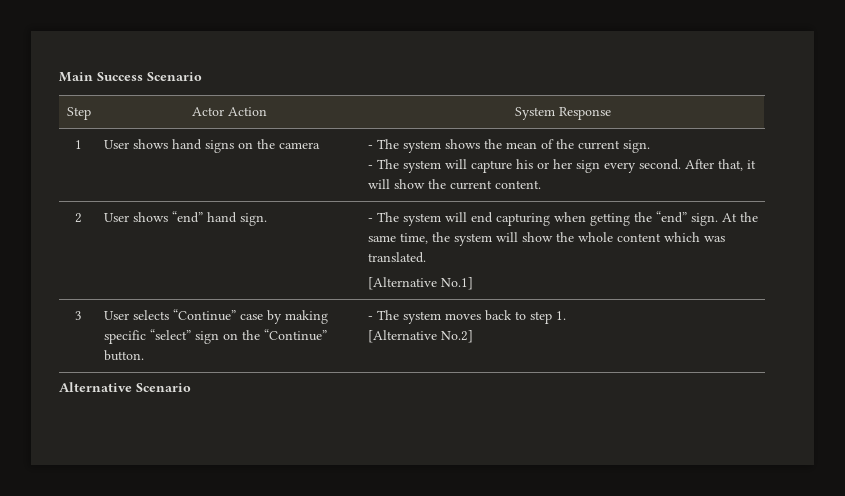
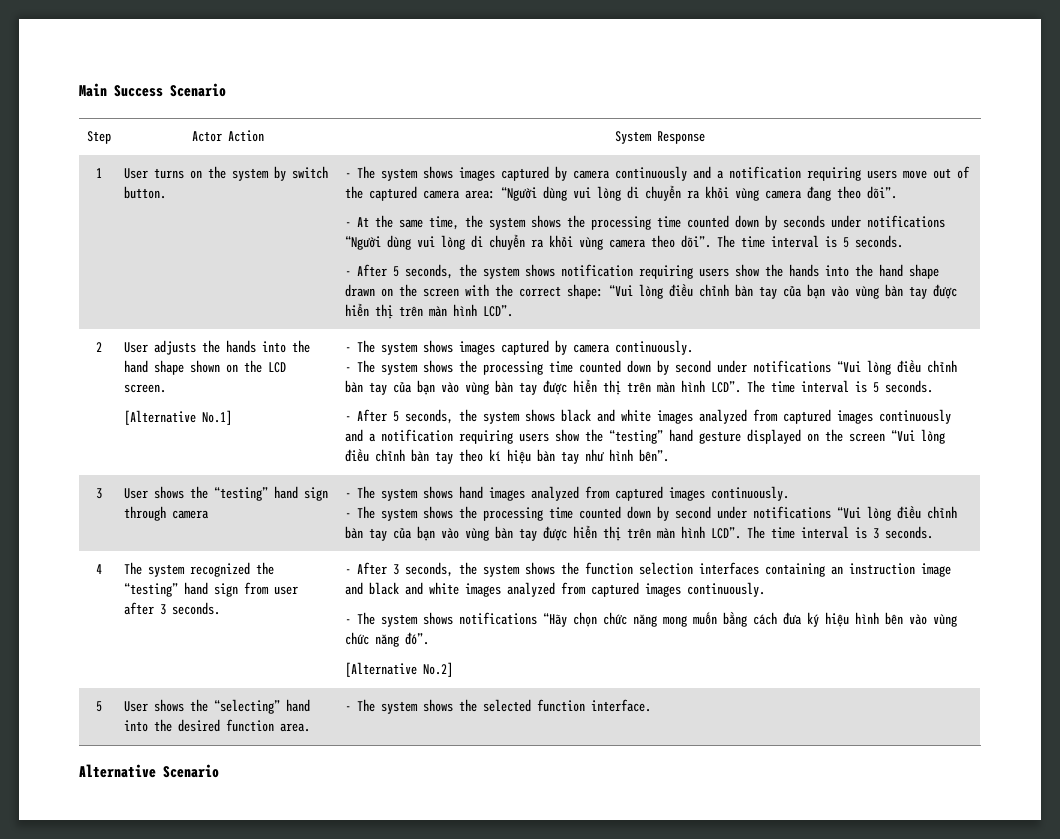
[132,139,275,153] shows hand signs on the -> [153,166,328,181] [123,186,166,199] [344,166,970,181] [344,185,897,201] [344,215,945,230] [344,234,903,250] [344,264,939,279] [344,284,957,299] [344,303,513,319] [95,342,102,352] [123,340,310,355] [123,360,286,375] [123,384,166,393] [123,410,232,425] [344,340,693,355] [344,360,957,375] [344,379,933,395] [344,409,951,424] [344,429,945,444] [344,449,669,464] [95,488,102,499] [123,486,328,501] [123,506,166,521] turns on the system by switch button. | - The system shows images captured by camera continuously and a notification requiring users move out of the captured camera area: “Người dùng vui lòng di chuyển ra khỏi vùng camera đang theo dõi”. // - At the same time, the system shows the processing time counted down by seconds under notifications “Người dùng vui lòng di chuyển ra khỏi vùng camera theo dõi”. The time interval is 5 seconds. // - After 5 seconds, the system shows notification requiring users show the hands into the hand shape drawn on the screen with the correct shape: “Vui lòng điều chỉnh bàn tay của bạn vào vùng bàn tay được hiển thị trên màn hình LCD”. // 2 | User adjusts the hands into the hand shape shown on the LCD screen. // [Alternative No.1] | - The system shows images captured by camera continuously. // - The system shows the processing time counted down by second under notifications “Vui lòng điều chỉnh bàn tay của bạn vào vùng bàn tay được hiển thị trên màn hình LCD”. The time interval is 5 seconds. // - After 5 seconds, the system shows black and white images analyzed from captured images continuously and a notification requiring users show the “testing” hand gesture displayed on the screen “Vui lòng điều chỉnh bàn tay theo kí hiệu bàn tay như hình bên”. // 3 | User shows the “testing” hand sign through
[483,139,650,153] [367,159,756,173] [367,179,541,190] [75,213,82,223] [103,211,267,226] [367,211,758,226] [367,232,725,246] [367,252,426,263] [367,277,473,290] [75,311,82,320] [103,309,328,324] [103,329,327,344] [103,350,144,361] [367,310,566,324] [367,330,473,343] the mean of the current sign. // - The system will capture his or her sign every second. After that, it will show the current content. // 2 | User shows “end” hand sign. | - The system will end capturing when getting the “end” sign. At the same time, the system will show the whole content which was translated. // [Alternative No.1] // 3 | User selects “Continue” case by making specific “select” sign on the “Continue” button. | - The system moves back to step 1. // [Alternative No.2] -> [458,486,789,501] [344,506,957,521] [344,525,933,541] [95,564,102,574] [123,562,274,577] [123,582,298,597] [123,602,220,615] [344,562,951,577] [344,582,765,597] [344,612,957,627] [344,632,429,647] [344,662,453,677] [95,701,102,712] [123,699,310,714] [123,719,310,732] [344,699,651,714] hand images analyzed from captured images continuously. // - The system shows the processing time counted down by second under notifications “Vui lòng điều chỉnh bàn tay của bạn vào vùng bàn tay được hiển thị trên màn hình LCD”. The time interval is 3 seconds. // 4 | The system recognized the “testing” hand sign from user after 3 seconds. | - After 3 seconds, the system shows the function selection interfaces containing an instruction image and black and white images analyzed from captured images continuously. // - The system shows notifications “Hãy chọn chức năng mong muốn bằng cách đưa ký hiệu hình bên vào vùng chức năng đó”. // [Alternative No.2] // 5 | User shows the “selecting” hand into the desired function area. | - The system shows the selected function interface.

